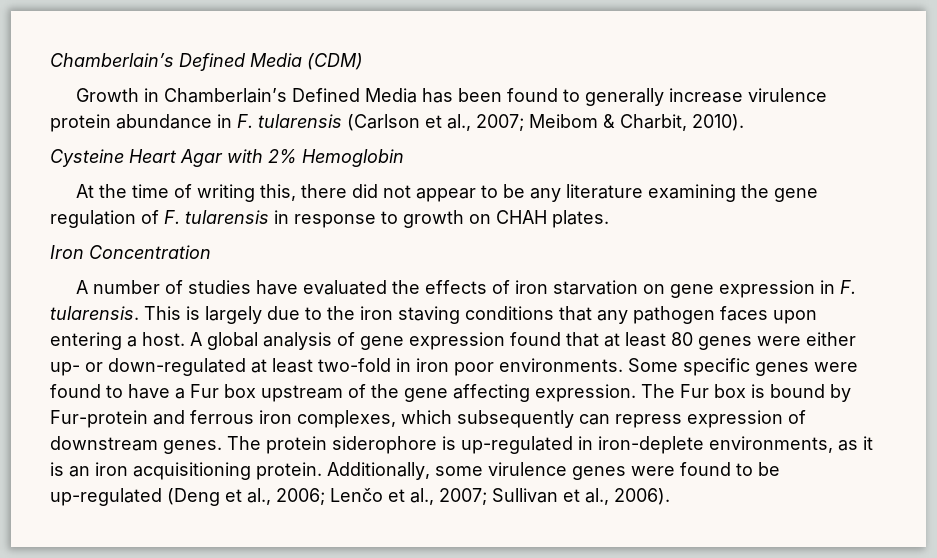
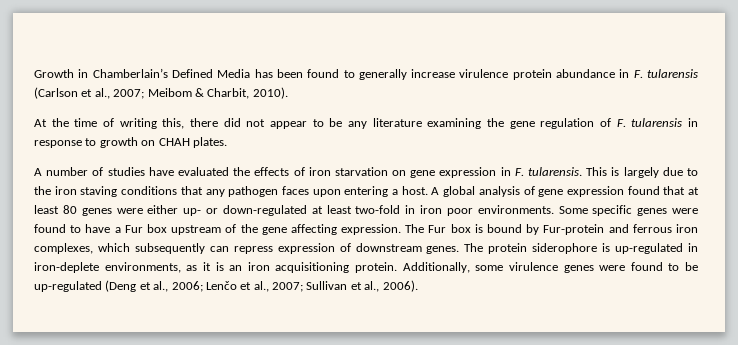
[50,53,363,71] Chamberlain’s Defined Media (CDM) // -> (34, 73) none
[50,149,404,167] // Cysteine Heart Agar with 2% Hemoglobin -> (288, 93) none
[50,245,211,259] // Iron Concentration -> (227, 142) none

